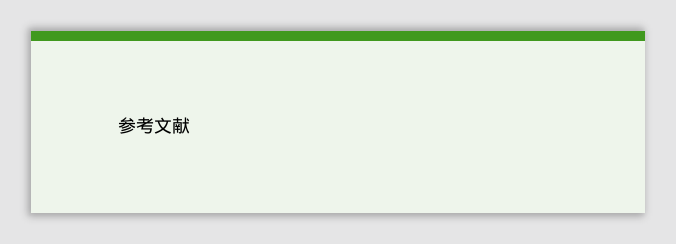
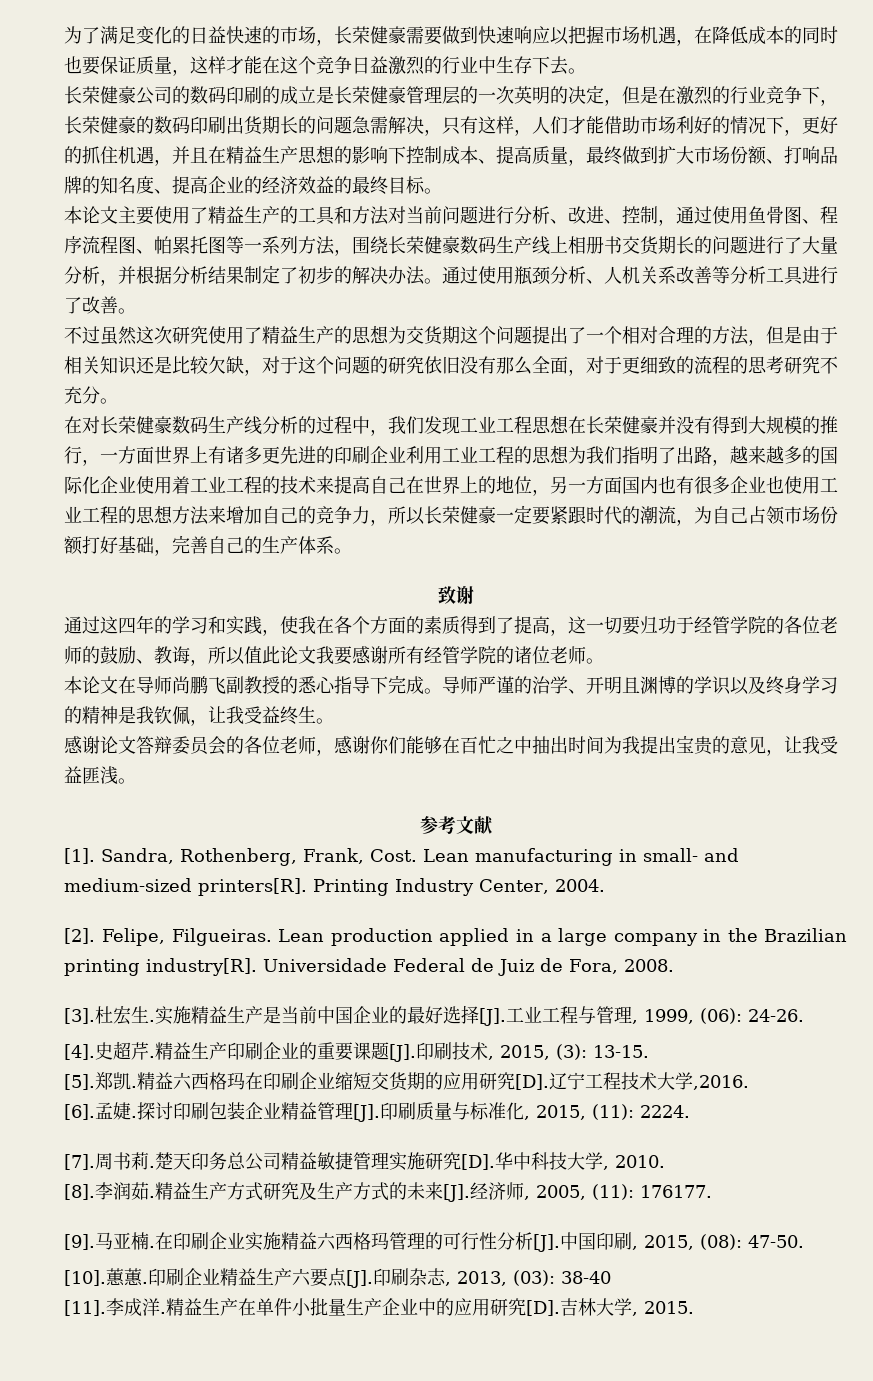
[118,117,190,134] 参考文献 -> [64,26,838,46] [64,56,586,76] [64,85,838,106] [64,116,838,136] [64,145,838,166] [64,176,442,195] [64,206,838,226] [64,236,838,256] [64,265,838,286] [64,296,136,314] [64,325,838,346] [64,356,838,376] [64,386,118,404] [64,415,838,436] [64,445,838,466] [64,476,838,496] [64,505,838,526] [64,535,352,556] [437,586,474,604] [64,615,838,636] [64,646,604,666] [64,675,838,695] [64,706,334,726] [64,735,838,756] [64,766,136,785] [419,816,493,834] [64,848,739,866] [64,878,605,896] [64,928,847,946] [64,958,674,976] [64,1005,804,1026] [64,1041,649,1062] [64,1072,749,1091] [64,1102,690,1122] [64,1152,665,1171] [64,1182,712,1202] [64,1232,804,1252] [64,1268,611,1288] [64,1298,694,1316] 为了满足变化的日益快速的市场，长荣健豪需要做到快速响应以把握市场机遇，在降低成本的同时也要保证质量，这样才能在这个竞争日益激烈的行业中生存下去。 // 长荣健豪公司的数码印刷的成立是长荣健豪管理层的一次英明的决定，但是在激烈的行业竞争下，长荣健豪的数码印刷出货期长的问题急需解决，只有这样，人们才能借助市场利好的情况下，更好的抓住机遇，并且在精益生产思想的影响下控制成本、提高质量，最终做到扩大市场份额、打响品牌的知名度、提高企业的经济效益的最终目标。 // 本论文主要使用了精益生产的工具和方法对当前问题进行分析、改进、控制，通过使用鱼骨图、程序流程图、帕累托图等一系列方法，围绕长荣健豪数码生产线上相册书交货期长的问题进行了大量分析，并根据分析结果制定了初步的解决办法。通过使用瓶颈分析、人机关系改善等分析工具进行了改善。 // 不过虽然这次研究使用了精益生产的思想为交货期这个问题提出了一个相对合理的方法，但是由于相关知识还是比较欠缺，对于这个问题的研究依旧没有那么全面，对于更细致的流程的思考研究不充分。 // 在对长荣健豪数码生产线分析的过程中，我们发现工业工程思想在长荣健豪并没有得到大规模的推行，一方面世界上有诸多更先进的印刷企业利用工业工程的思想为我们指明了出路，越来越多的国际化企业使用着工业工程的技术来提高自己在世界上的地位，另一方面国内也有很多企业也使用工业工程的思想方法来增加自己的竞争力，所以长荣健豪一定要紧跟时代的潮流，为自己占领市场份额打好基础，完善自己的生产体系。 // 致谢 // 通过这四年的学习和实践，使我在各个方面的素质得到了提高，这一切要归功于经管学院的各位老师的鼓励、教诲，所以值此论文我要感谢所有经管学院的诸位老师。 // 本论文在导师尚鹏飞副教授的悉心指导下完成。导师严谨的治学、开明且渊博的学识以及终身学习的精神是我钦佩，让我受益终生。 // 感谢论文答辩委员会的各位老师，感谢你们能够在百忙之中抽出时间为我提出宝贵的意见，让我受益匪浅。 // 参考文献 // [1]. Sandra, Rothenberg, Frank, Cost. Lean manufacturing in small- and medium-sized printers[R]. Printing Industry Center, 2004. // [2]. Felipe, Filgueiras. Lean production applied in a large company in the Brazilian printing industry[R]. Universidade Federal de Juiz de Fora, 2008. // [3].杜宏生.实施精益生产是当前中国企业的最好选择[J].工业工程与管理, 1999, (06): 24-26. // [4].史超芹.精益生产印刷企业的重要课题[J].印刷技术, 2015, (3): 13-15. // [5].郑凯.精益六西格玛在印刷企业缩短交货期的应用研究[D].辽宁工程技术大学,2016. // [6].孟婕.探讨印刷包装企业精益管理[J].印刷质量与标准化, 2015, (11): 2224. // [7].周书莉.楚天印务总公司精益敏捷管理实施研究[D].华中科技大学, 2010. // [8].李润茹.精益生产方式研究及生产方式的未来[J].经济师, 2005, (11): 176177. // [9].马亚楠.在印刷企业实施精益六西格玛管理的可行性分析[J].中国印刷, 2015, (08): 47-50. // [10].蕙蕙.印刷企业精益生产六要点[J].印刷杂志, 2013, (03): 38-40 // [11].李成洋.精益生产在单件小批量生产企业中的应用研究[D].吉林大学, 2015.

